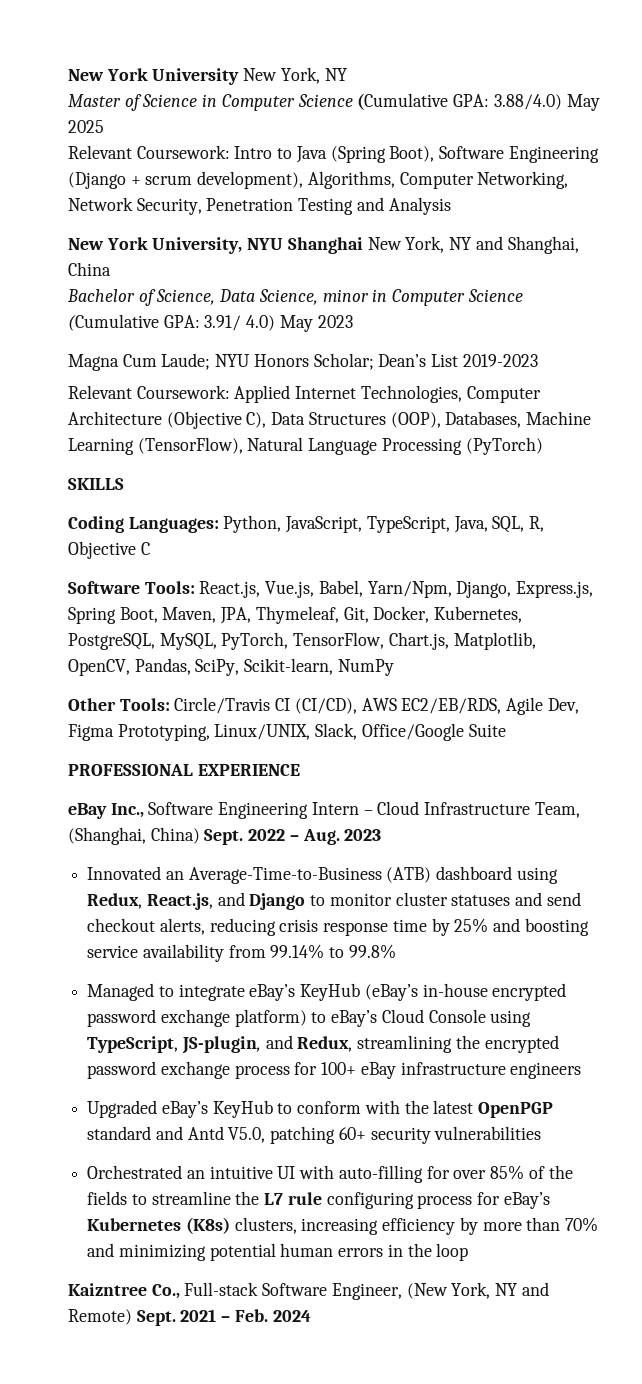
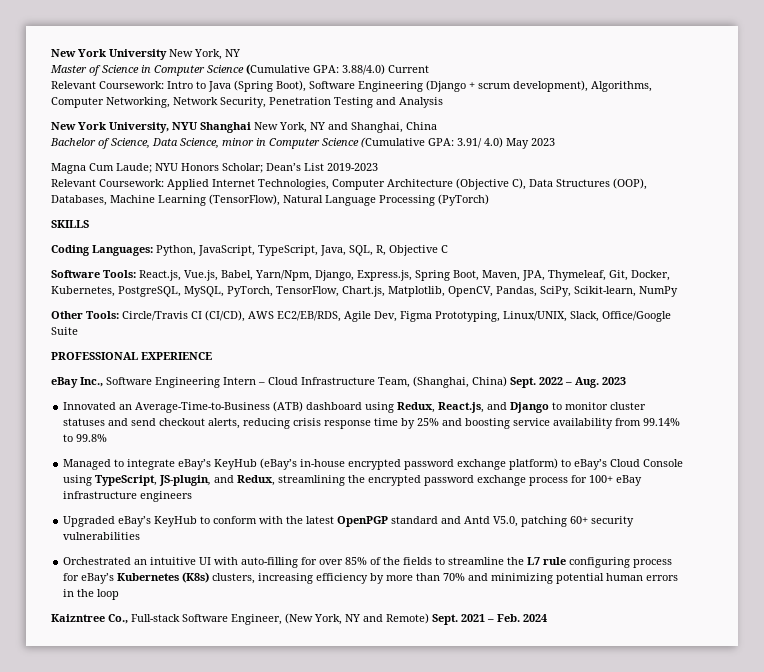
[566,94,600,111] [68,120,104,133] May 2025 -> [388,65,429,73] Current

